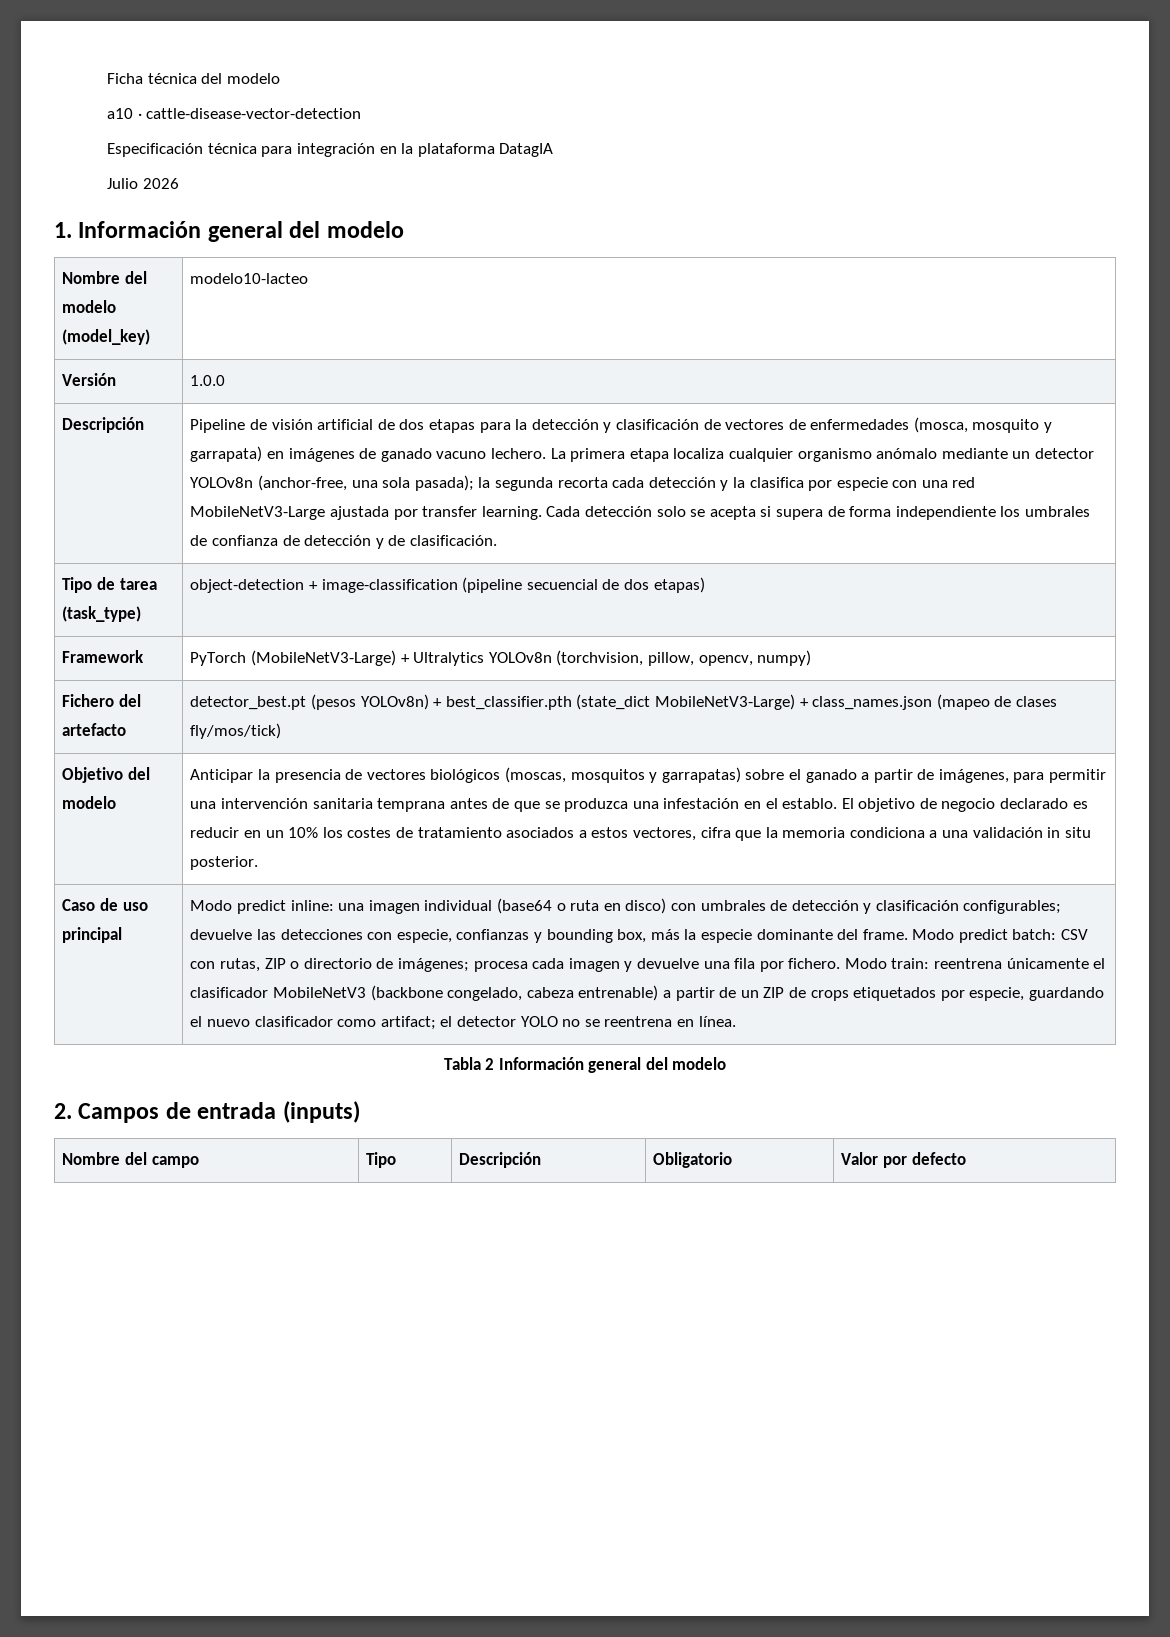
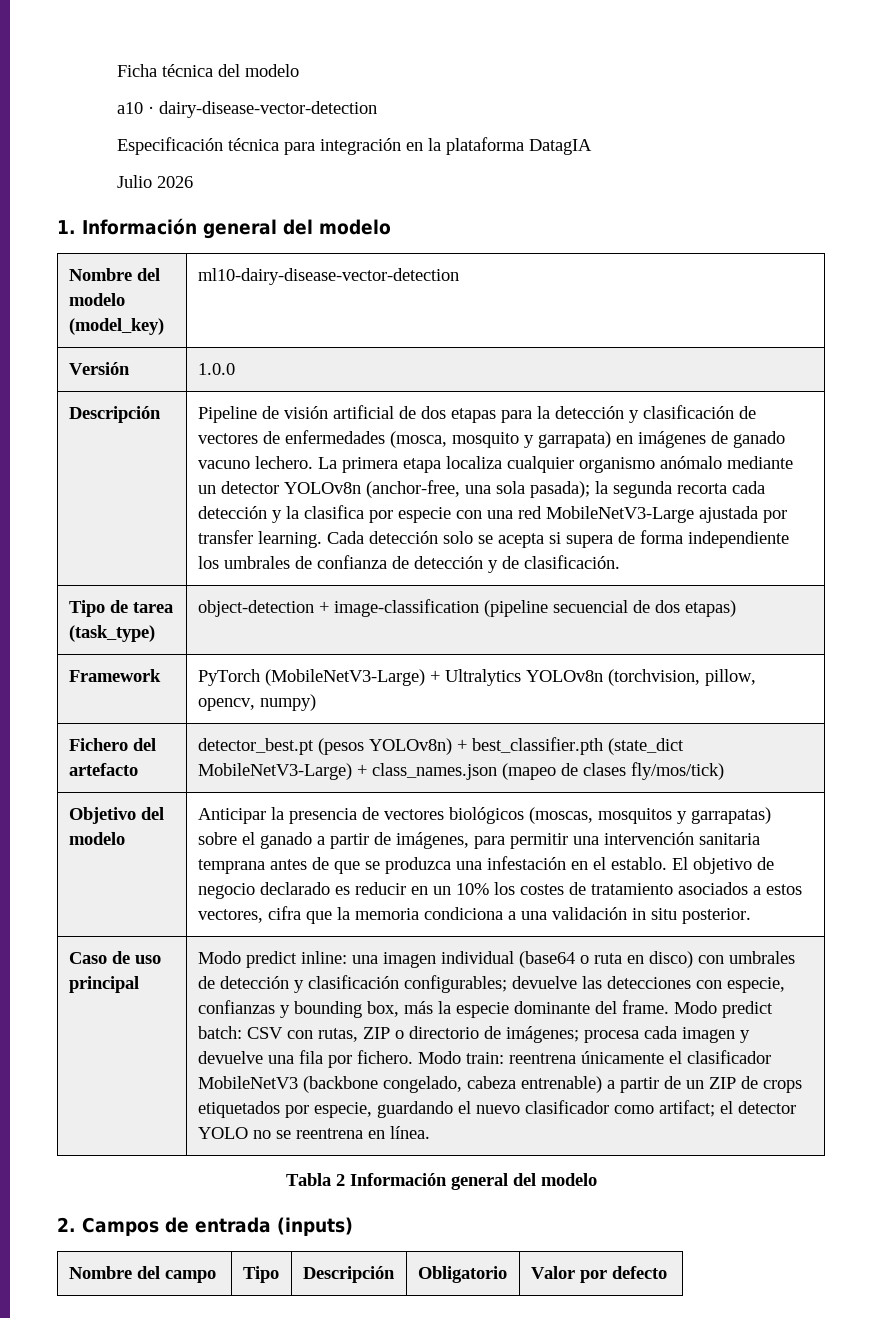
[146,108,362,119] cattle-disease-vector-detection -> [159,101,378,118] dairy-disease-vector-detection
[190,273,309,284] modelo10-lacteo -> [197,268,459,285] ml10-dairy-disease-vector-detection

